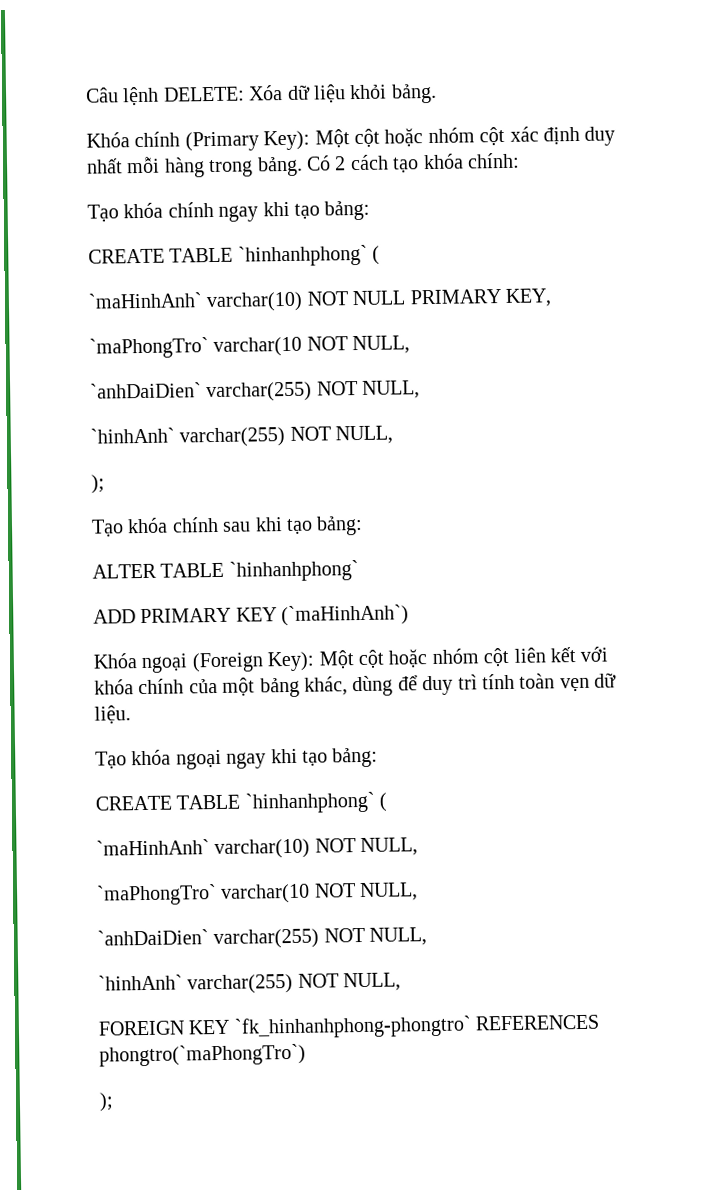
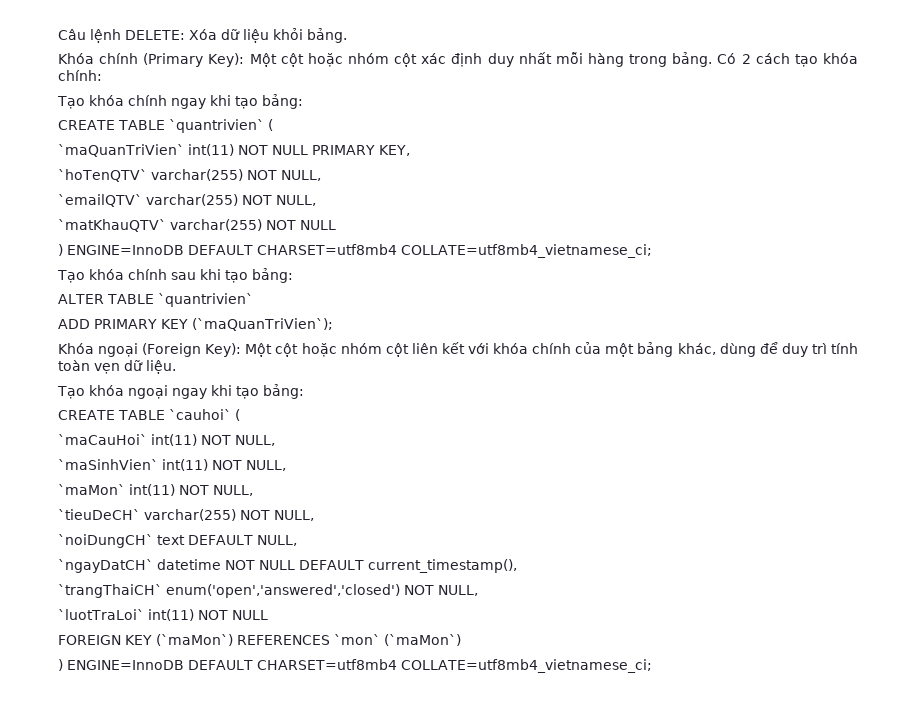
[237,244,381,267] [88,291,304,313] `hinhanhphong` ( // `maHinhAnh` varchar(10) -> [168,119,273,133] [58,144,234,157] `quantrivien` ( // `maQuanTriVien` int(11)
[89,335,411,359] [90,380,421,403] [90,425,394,448] [91,474,105,494] `maPhongTro` varchar(10 NOT NULL, // `anhDaiDien` varchar(255) NOT NULL, // `hinhAnh` varchar(255) NOT NULL, // ); -> [58,169,321,182] [58,194,316,207] [58,219,336,232] [58,244,652,258] `hoTenQTV` varchar(255) NOT NULL, // `emailQTV` varchar(255) NOT NULL, // `matKhauQTV` varchar(255) NOT NULL // ) ENGINE=InnoDB DEFAULT CHARSET=utf8mb4 COLLATE=utf8mb4_vietnamese_ci;
[228,560,359,582] `hinhanhphong` -> [157,293,253,307] `quantrivien`
[281,604,410,627] (`maHinhAnh`) -> [192,318,333,331] (`maQuanTriVien`);
[244,791,388,814] [96,837,419,860] [96,882,419,906] [97,927,428,950] [98,972,402,995] [98,1014,601,1039] [99,1043,306,1067] [99,1092,114,1112] `hinhanhphong` ( // `maHinhAnh` varchar(10) NOT NULL, // `maPhongTro` varchar(10 NOT NULL, // `anhDaiDien` varchar(255) NOT NULL, // `hinhAnh` varchar(255) NOT NULL, // FOREIGN KEY `fk_hinhanhphong-phongtro` REFERENCES phongtro(`maPhongTro`) // ); -> [168,409,240,421] [58,434,275,446] [58,459,286,471] [58,484,253,496] [58,509,314,521] [58,534,297,548] [58,559,517,573] [58,584,478,598] [58,609,268,621] [58,634,461,646] [58,659,652,673] `cauhoi` ( // `maCauHoi` int(11) NOT NULL, // `maSinhVien` int(11) NOT NULL, // `maMon` int(11) NOT NULL, // `tieuDeCH` varchar(255) NOT NULL, // `noiDungCH` text DEFAULT NULL, // `ngayDatCH` datetime NOT NULL DEFAULT current_timestamp(), // `trangThaiCH` enum('open','answered','closed') NOT NULL, // `luotTraLoi` int(11) NOT NULL // FOREIGN KEY (`maMon`) REFERENCES `mon` (`maMon`) // ) ENGINE=InnoDB DEFAULT CHARSET=utf8mb4 COLLATE=utf8mb4_vietnamese_ci;

